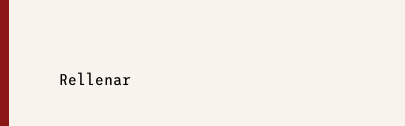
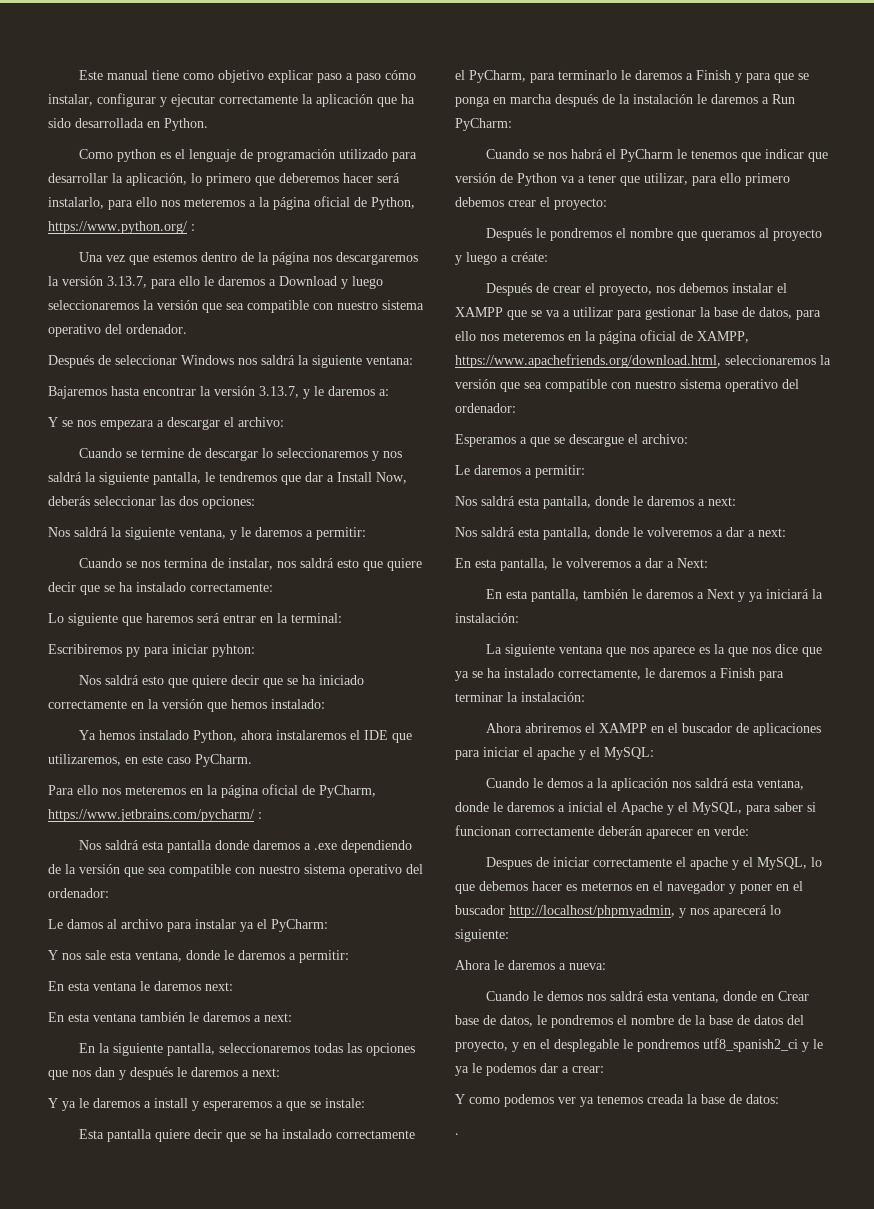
[59,72,131,86] Rellenar -> [79,70,417,83] [48,93,415,107] [48,118,208,131] [79,149,418,162] [48,173,400,186] [48,196,415,210] [48,221,195,234] [79,252,419,265] [48,276,383,289] [48,300,424,313] [48,324,187,337] [48,355,413,368] [48,386,389,399] [48,417,284,430] [79,448,403,461] [48,472,407,485] [48,496,255,509] [48,527,366,540] [79,558,423,571] [48,582,273,595] [48,613,342,626] [48,644,255,657] [79,675,365,688] [48,699,325,712] [79,730,413,743] [48,754,252,767] [48,784,376,798] [48,809,262,822] [79,840,413,853] [48,864,423,877] [48,888,109,898] [48,919,328,932] [48,950,349,963] [48,981,233,991] [48,1012,292,1022] [79,1043,416,1056] [48,1067,280,1080] [48,1098,365,1111] [79,1129,416,1142] [455,70,809,83] [455,94,795,107] [455,118,512,131] [486,149,829,162] [455,173,790,186] [455,197,607,210] [486,228,823,241] [455,252,548,265] [486,283,788,296] [455,307,821,320] [455,330,749,344] [455,354,831,368] [455,379,799,392] [455,403,516,413] [455,434,688,447] [455,465,585,478] [455,496,736,509] [455,527,786,540] [455,558,708,571] [486,589,824,602] [455,613,519,623] [486,644,823,657] [455,668,784,681] [455,692,585,702] [486,723,822,736] [455,747,654,760] [486,778,805,791] [455,802,816,815] [455,825,749,839] [486,857,823,870] [455,881,803,894] [455,905,781,918] [455,929,509,942] [455,960,606,970] [486,991,810,1003] [455,1015,804,1028] [455,1038,823,1052] [455,1063,604,1076] [455,1094,779,1107] [455,1133,459,1135] Este manual tiene como objetivo explicar paso a paso cómo instalar, configurar y ejecutar correctamente la aplicación que ha sido desarrollada en Python. // Como python es el lenguaje de programación utilizado para desarrollar la aplicación, lo primero que deberemos hacer será instalarlo, para ello nos meteremos a la página oficial de Python, https://www.python.org/ : // Una vez que estemos dentro de la página nos descargaremos la versión 3.13.7, para ello le daremos a Download y luego seleccionaremos la versión que sea compatible con nuestro sistema operativo del ordenador. // Después de seleccionar Windows nos saldrá la siguiente ventana: // Bajaremos hasta encontrar la versión 3.13.7, y le daremos a: // Y se nos empezara a descargar el archivo: // Cuando se termine de descargar lo seleccionaremos y nos saldrá la siguiente pantalla, le tendremos que dar a Install Now, deberás seleccionar las dos opciones: // Nos saldrá la siguiente ventana, y le daremos a permitir: // Cuando se nos termina de instalar, nos saldrá esto que quiere decir que se ha instalado correctamente: // Lo siguiente que haremos será entrar en la terminal: // Escribiremos py para iniciar pyhton: // Nos saldrá esto que quiere decir que se ha iniciado correctamente en la versión que hemos instalado: // Ya hemos instalado Python, ahora instalaremos el IDE que utilizaremos, en este caso PyCharm. // Para ello nos meteremos en la página oficial de PyCharm, https://www.jetbrains.com/pycharm/ : // Nos saldrá esta pantalla donde daremos a .exe dependiendo de la versión que sea compatible con nuestro sistema operativo del ordenador: // Le damos al archivo para instalar ya el PyCharm: // Y nos sale esta ventana, donde le daremos a permitir: // En esta ventana le daremos next: // En esta ventana también le daremos a next: // En la siguiente pantalla, seleccionaremos todas las opciones que nos dan y después le daremos a next: // Y ya le daremos a install y esperaremos a que se instale: // Esta pantalla quiere decir que se ha instalado correctamente el PyCharm, para terminarlo le daremos a Finish y para que se ponga en marcha después de la instalación le daremos a Run PyCharm: // Cuando se nos habrá el PyCharm le tenemos que indicar que versión de Python va a tener que utilizar, para ello primero debemos crear el proyecto: // Después le pondremos el nombre que queramos al proyecto y luego a créate: // Después de crear el proyecto, nos debemos instalar el XAMPP que se va a utilizar para gestionar la base de datos, para ello nos meteremos en la página oficial de XAMPP, https://www.apachefriends.org/download.html, seleccionaremos la versión que sea compatible con nuestro sistema operativo del ordenador: // Esperamos a que se descargue el archivo: // Le daremos a permitir: // Nos saldrá esta pantalla, donde le daremos a next: // Nos saldrá esta pantalla, donde le volveremos a dar a next: // En esta pantalla, le volveremos a dar a Next: // En esta pantalla, también le daremos a Next y ya iniciará la instalación: // La siguiente ventana que nos aparece es la que nos dice que ya se ha instalado correctamente, le daremos a Finish para terminar la instalación: // Ahora abriremos el XAMPP en el buscador de aplicaciones para iniciar el apache y el MySQL: // Cuando le demos a la aplicación nos saldrá esta ventana, donde le daremos a inicial el Apache y el MySQL, para saber si funcionan correctamente deberán aparecer en verde: // Despues de iniciar correctamente el apache y el MySQL, lo que debemos hacer es meternos en el navegador y poner en el buscador http://localhost/phpmyadmin, y nos aparecerá lo siguiente: // Ahora le daremos a nueva: // Cuando le demos nos saldrá esta ventana, donde en Crear base de datos, le pondremos el nombre de la base de datos del proyecto, y en el desplegable le pondremos utf8_spanish2_ci y le ya le podemos dar a crear: // Y como podemos ver ya tenemos creada la base de datos: // .

